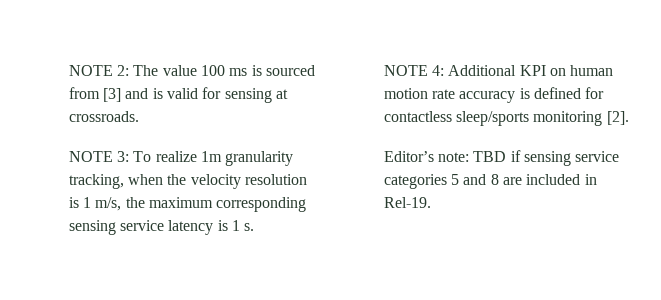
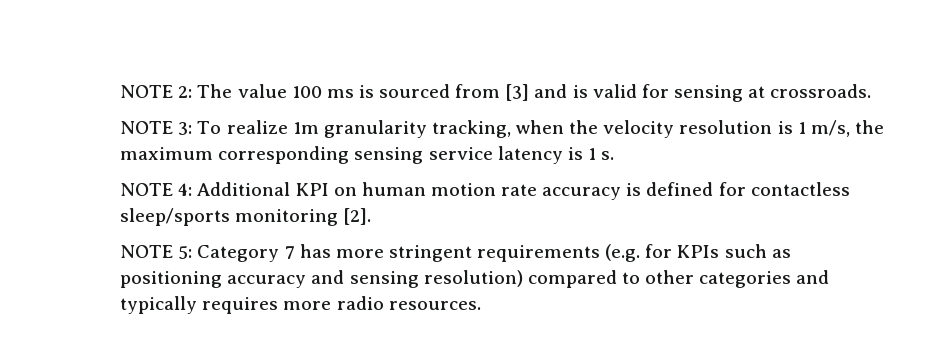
[383,150,620,166] [383,174,597,189] [383,197,431,208] Editor’s note: TBD if sensing service categories 5 and 8 are included in Rel-19. -> [120,244,791,262] [120,270,830,288] [120,296,481,314] NOTE 5: Category 7 has more stringent requirements (e.g. for KPIs such as positioning accuracy and sensing resolution) compared to other categories and typically requires more radio resources.

